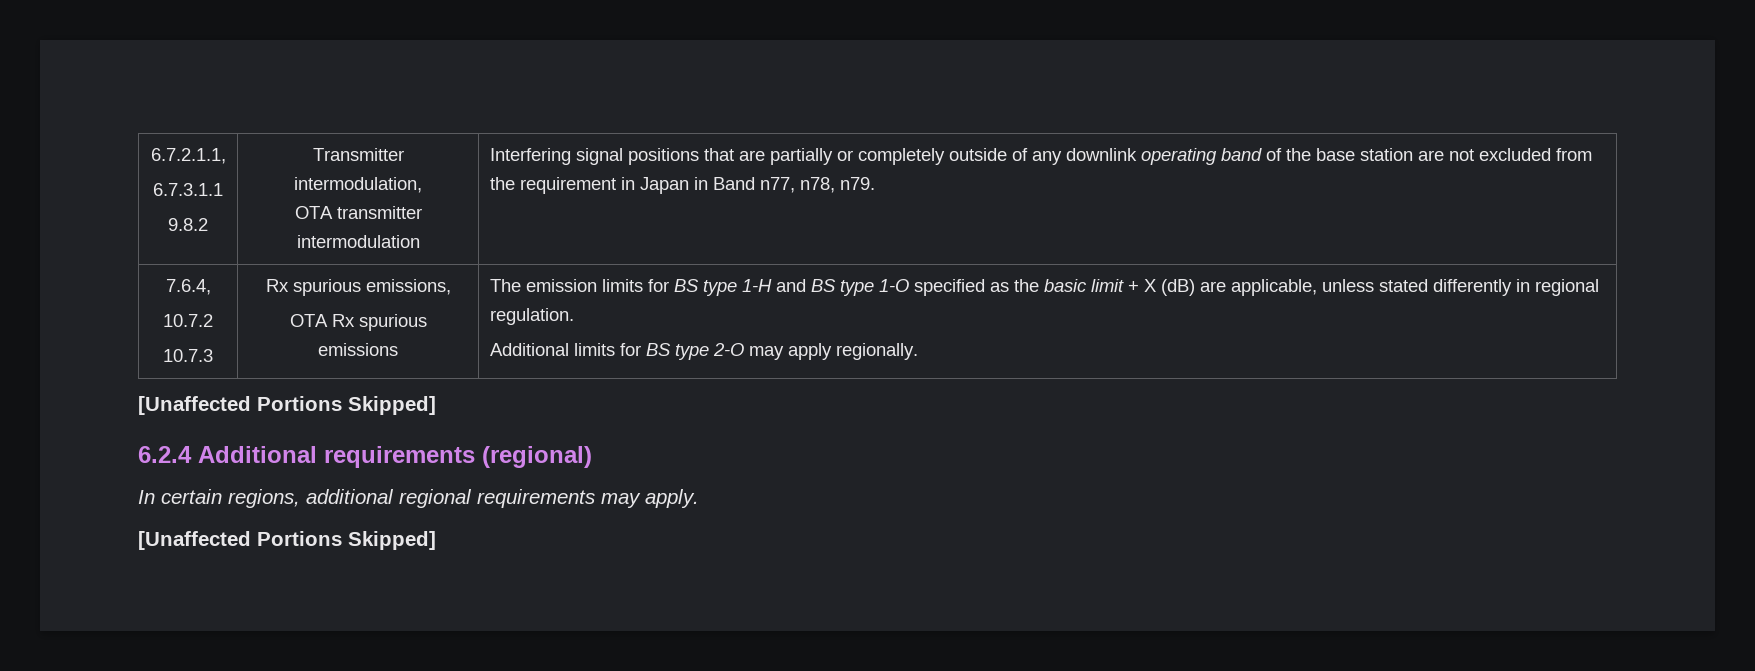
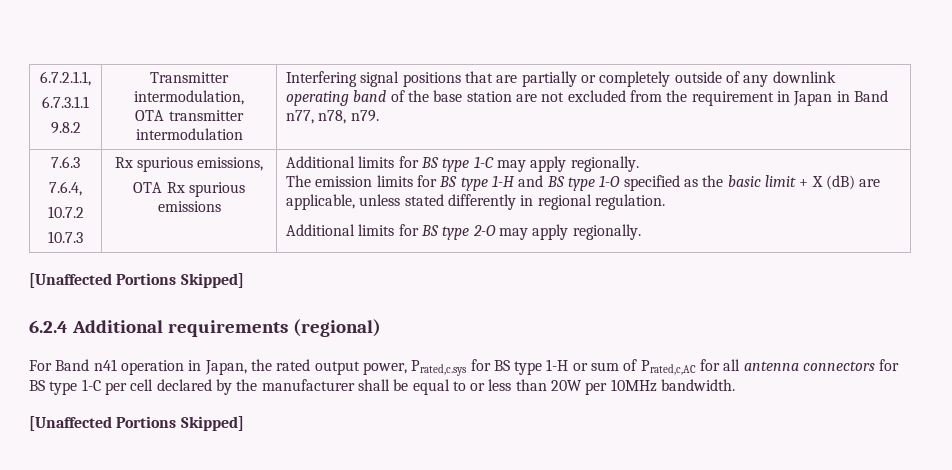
(875, 183) none -> [51,156,80,168] 7.6.3 //
(398, 349) none -> [286,156,639,172] Additional limits for BS type 1-C may apply regionally. //
[138,489,699,508] In certain regions, additional regional requirements may apply. -> [29,359,900,376] [29,379,736,395] For Band n41 operation in Japan, the rated output power, Prated,c.sys for BS type 1-H or sum of Prated,c,AC for all antenna connectors for BS type 1-C per cell declared by the manufacturer shall be equal to or less than 20W per 10MHz bandwidth.

